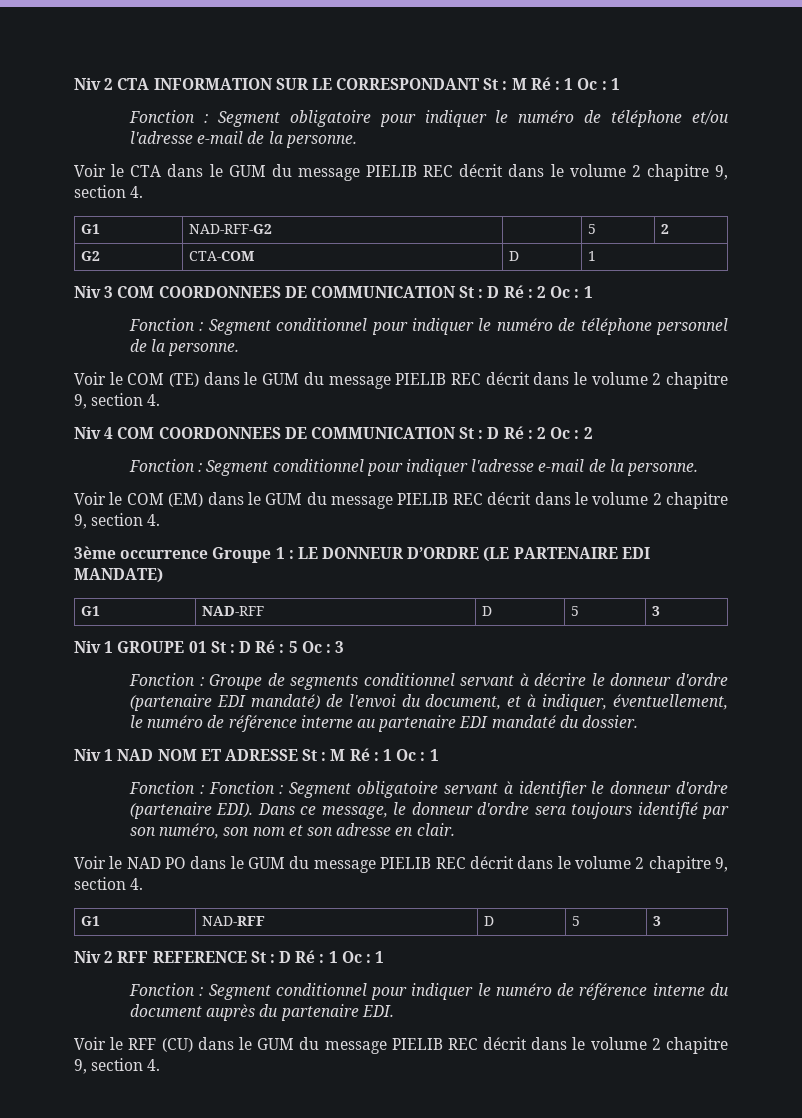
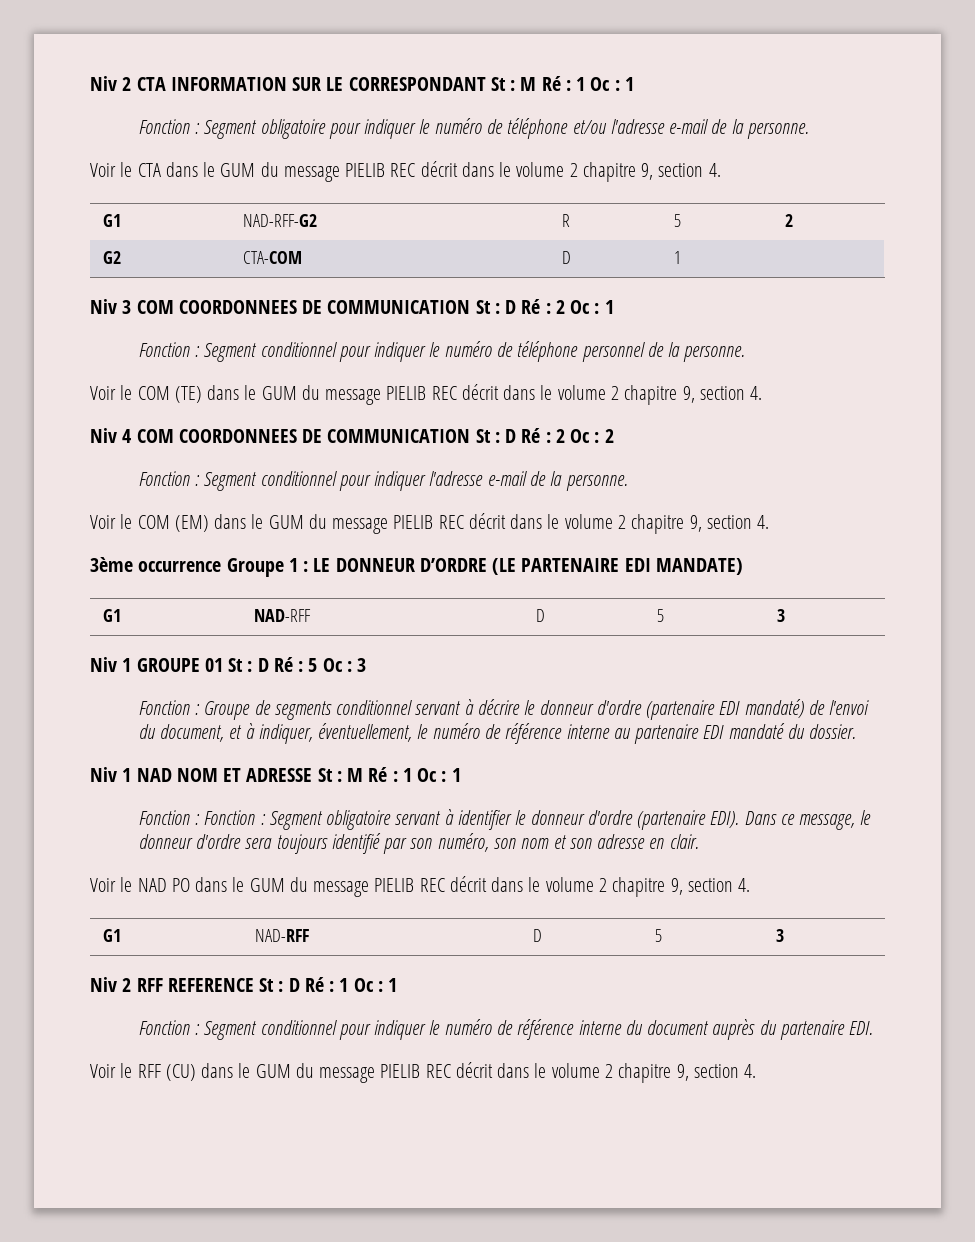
(272, 229) none -> [561,214,570,227] R

